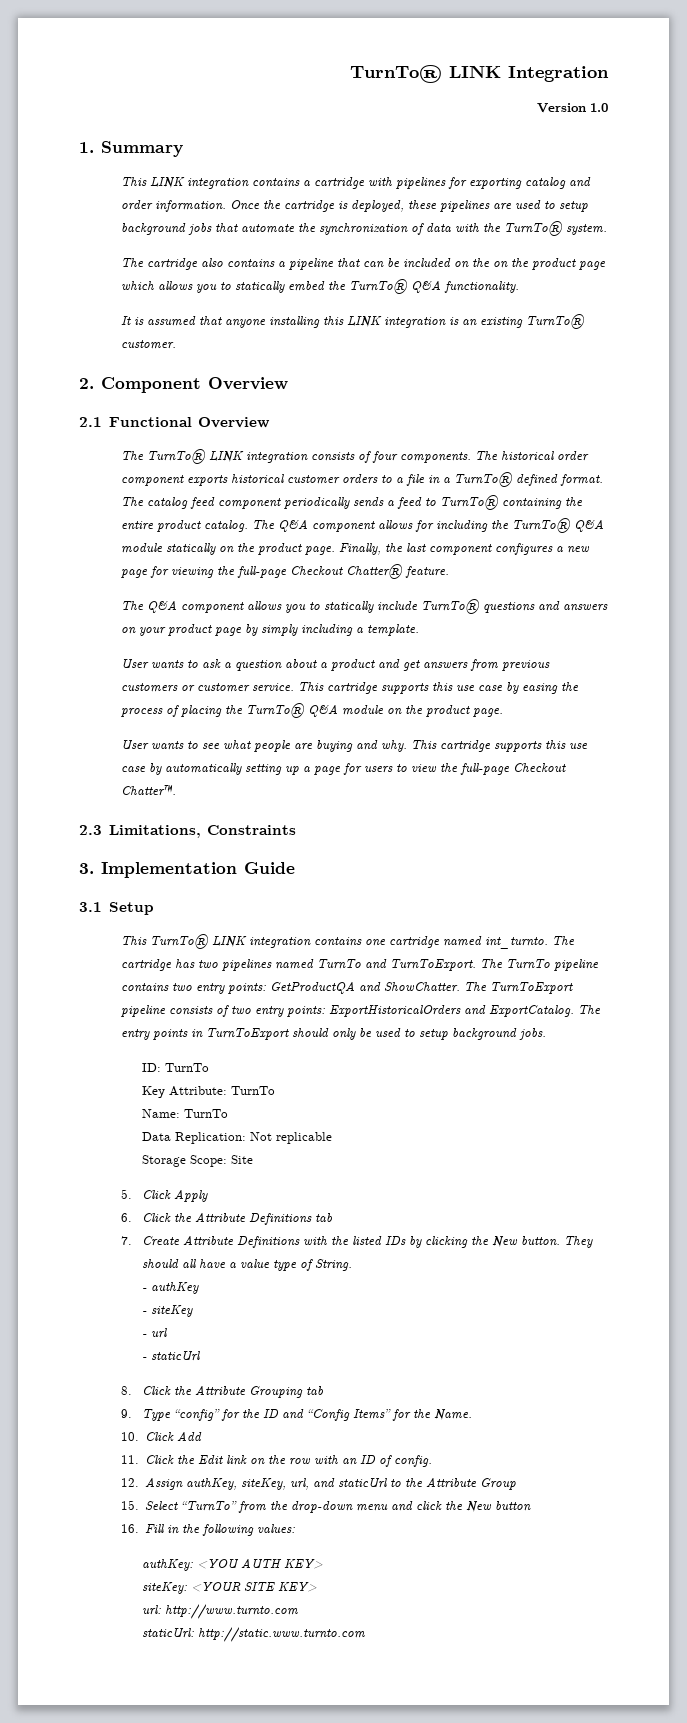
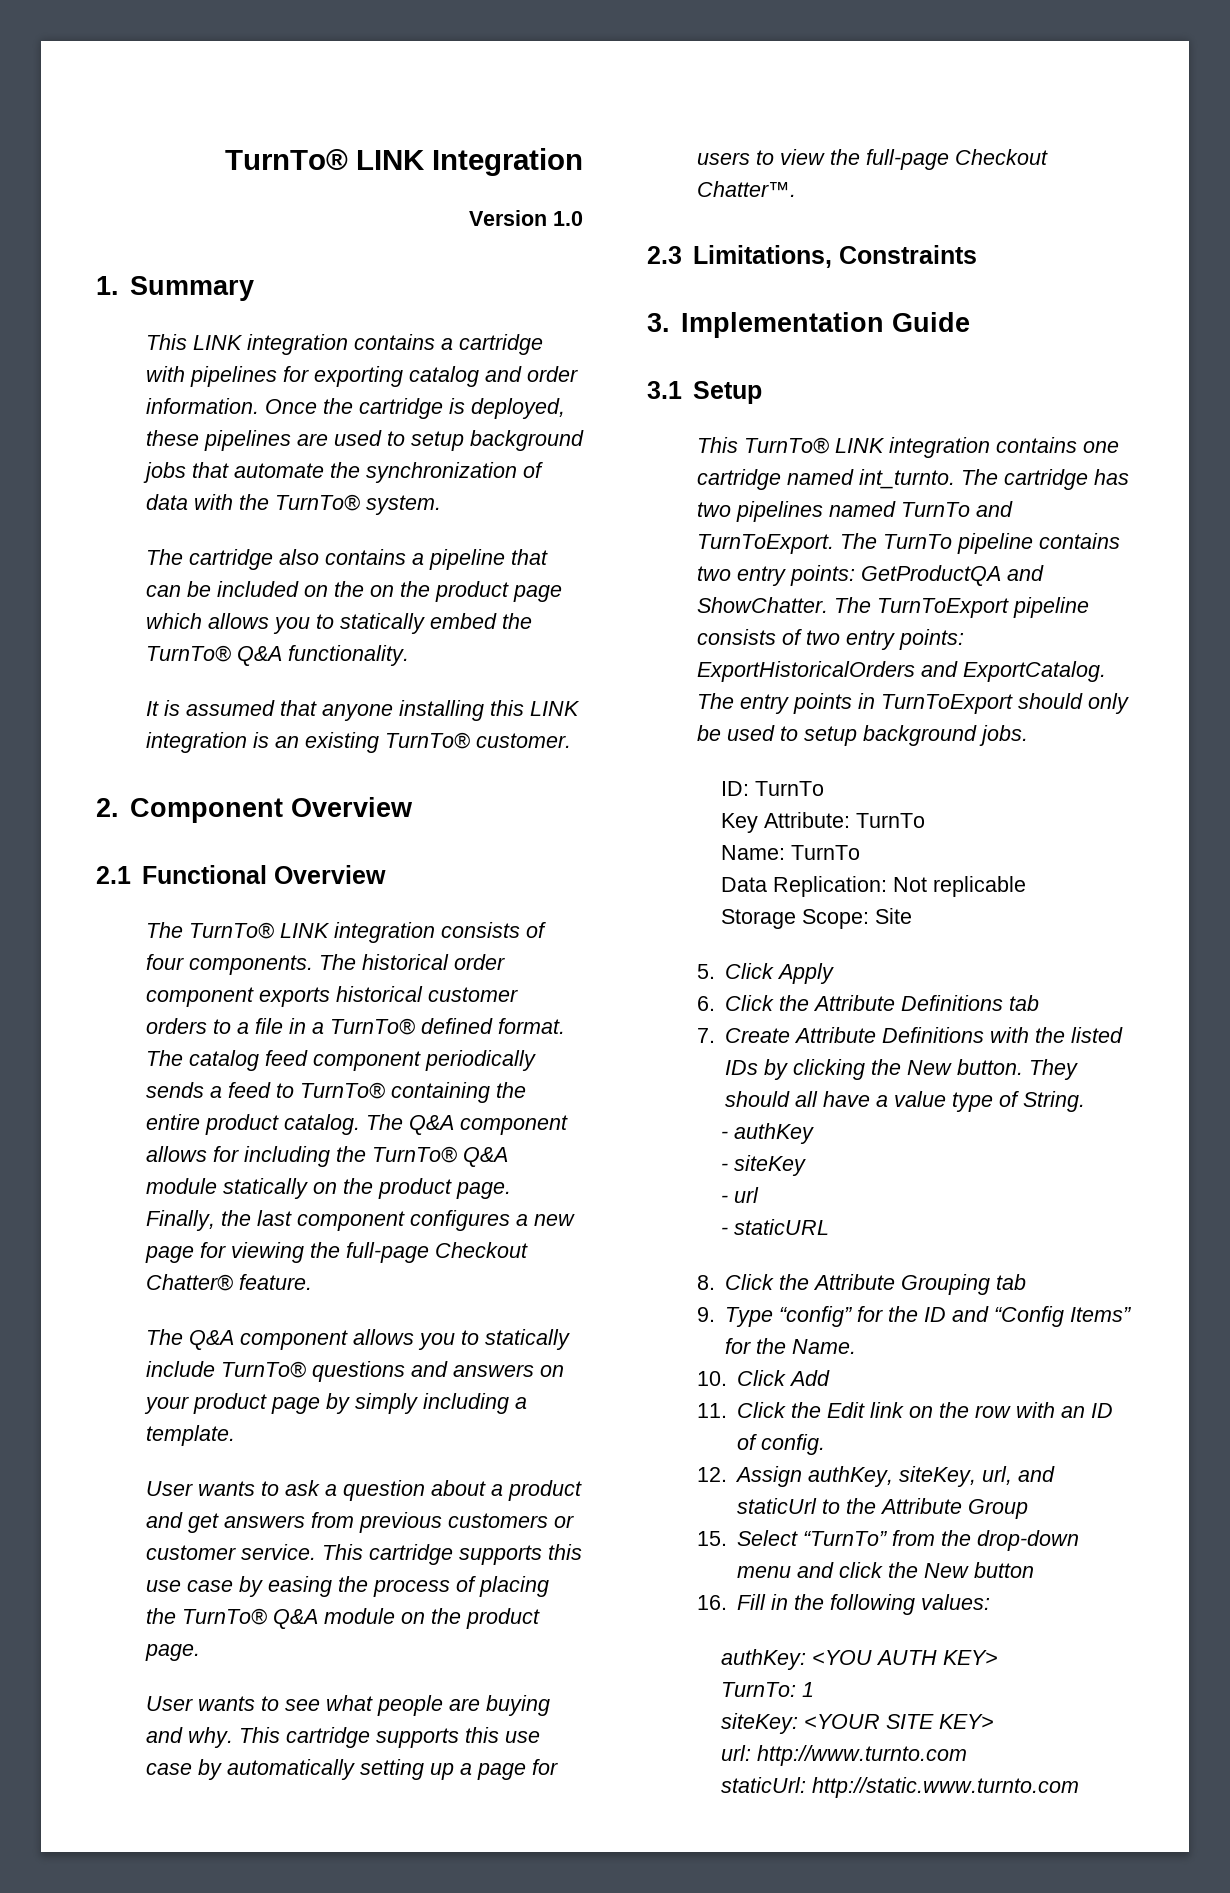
[150,1351,200,1361] staticUrl -> [734,1219,830,1235] staticURL
(323, 1564) none -> [721,1682,815,1697] // TurnTo: 1

